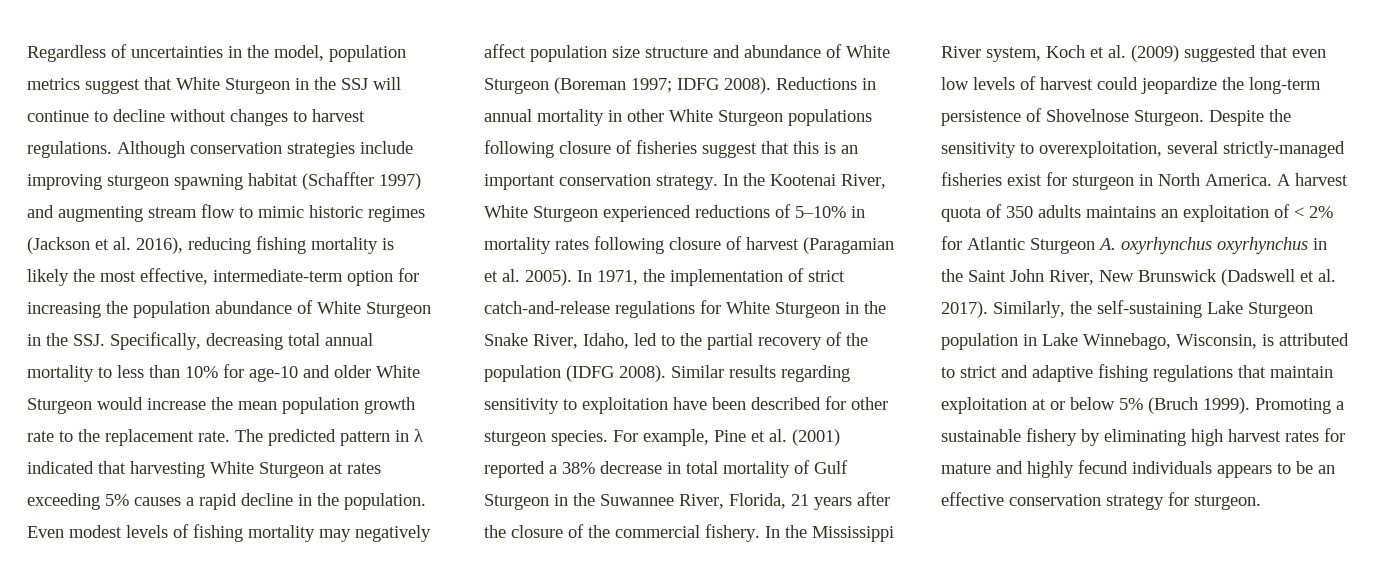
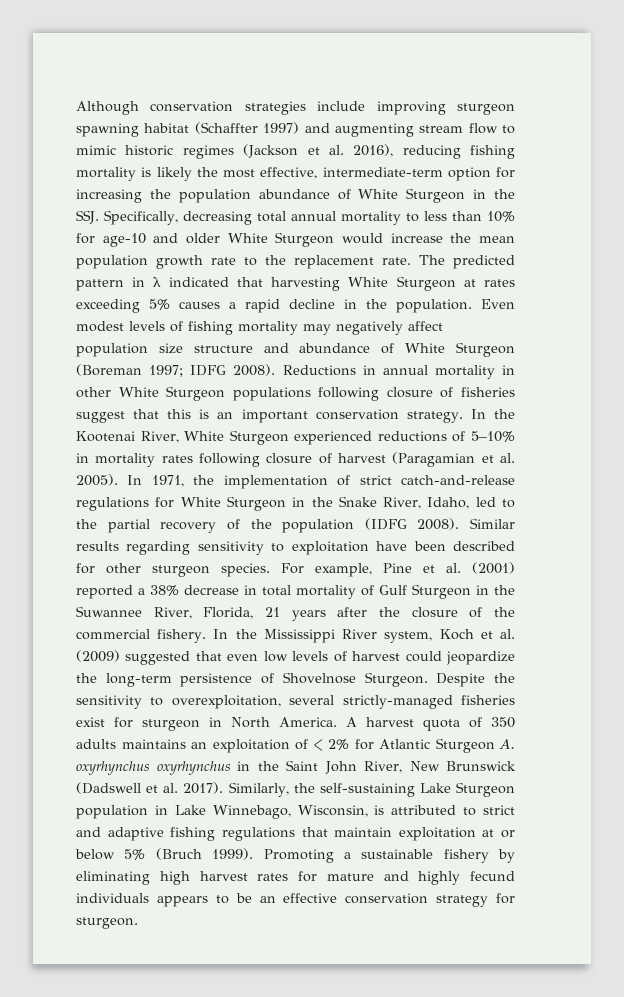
[27,44,406,62] [27,77,401,94] [27,109,365,126] [27,141,112,158] Regardless of uncertainties in the model, population metrics suggest that White Sturgeon in the SSJ will continue to decline without changes to harvest regulations. -> (76, 108) none

